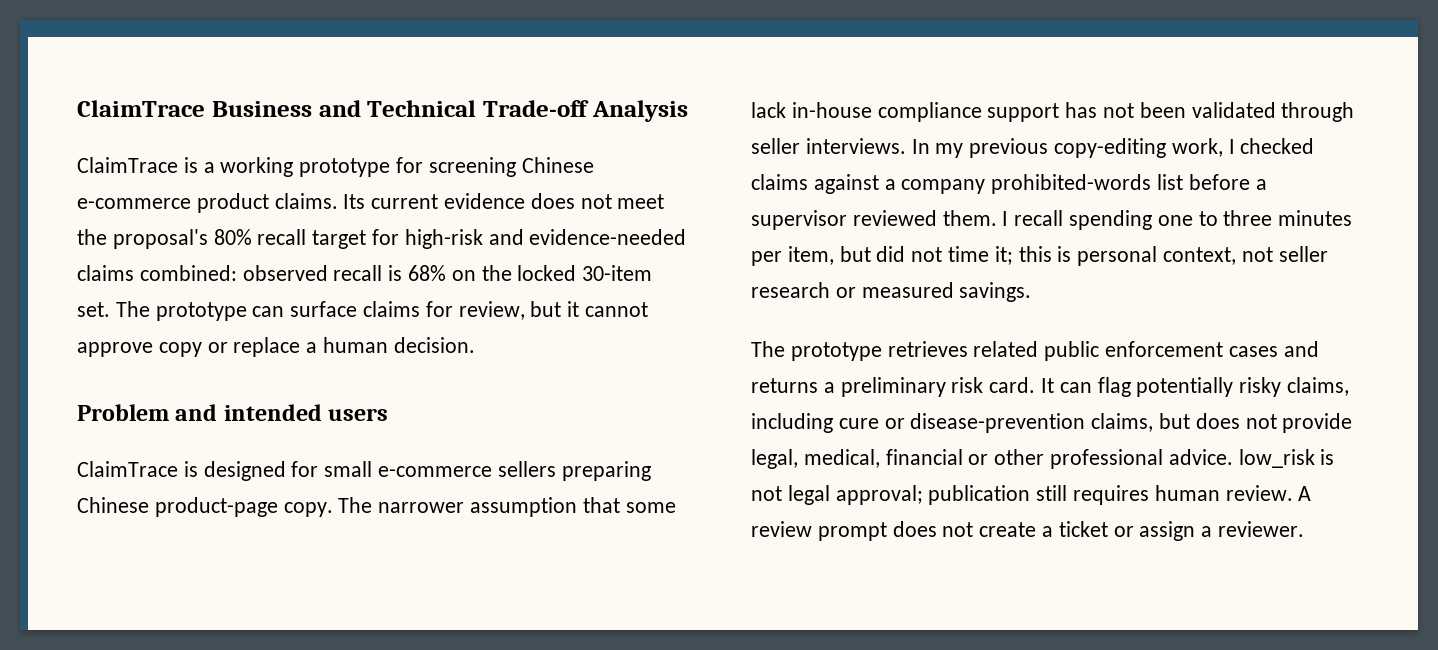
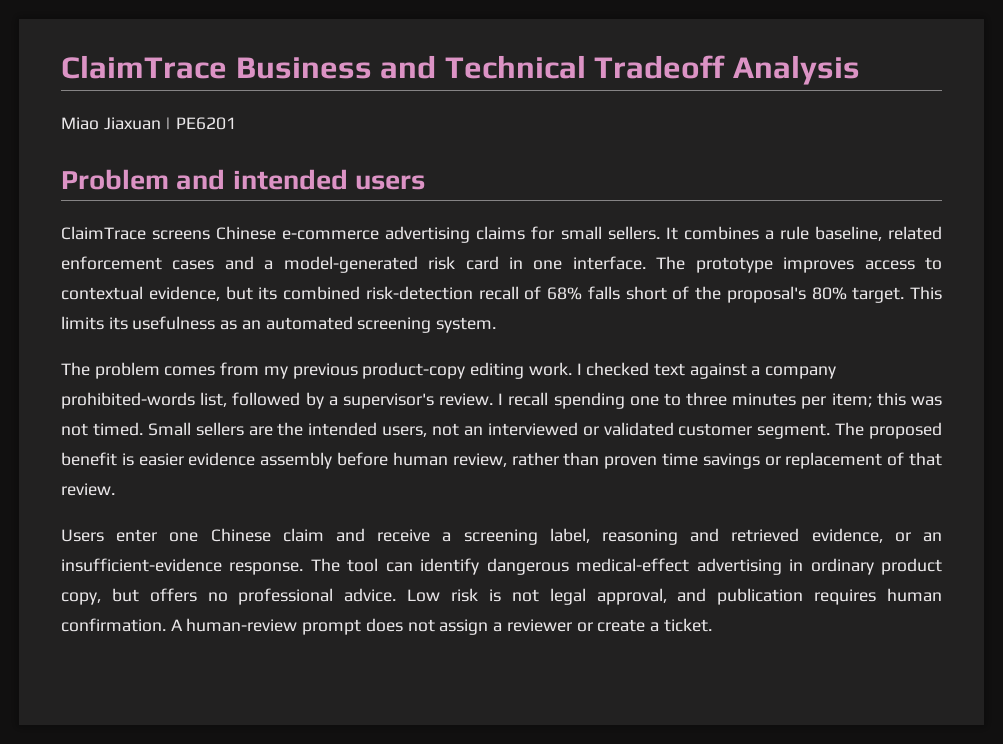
[483,100,589,117] Trade-off -> [594,55,726,79] Tradeoff
[77,157,594,177] [77,193,665,213] [77,229,687,249] [77,265,653,281] [77,301,649,321] [77,337,475,357] ClaimTrace is a working prototype for screening Chinese e-commerce product claims. Its current evidence does not meet the proposal's 80% recall target for high-risk and evidence-needed claims combined: observed recall is 68% on the locked 30-item set. The prototype can surface claims for review, but it cannot approve copy or replace a human decision. -> [61,117,237,130] Miao Jiaxuan | PE6201
[183,461,651,481] [77,497,676,517] [751,102,1355,122] [751,138,1223,158] is designed for small e-commerce sellers preparing Chinese product-page copy. The narrower assumption that some lack in-house compliance support has not been validated through seller interviews. In my previous copy-editing work, -> [152,226,942,243] [61,256,943,273] [61,286,942,303] [61,316,497,333] [61,362,572,379] screens Chinese e-commerce advertising claims for small sellers. It combines a rule baseline, related enforcement cases and a model-generated risk card in one interface. The prototype improves access to contextual evidence, but its combined risk-detection recall of 68% falls short of the proposal's 80% target. This limits its usefulness as an automated screening system. // The problem comes from my previous product-copy editing work.
[751,174,808,190] claims -> [653,363,685,376] text
[1157,174,1267,190] [751,210,997,230] list before a supervisor reviewed them. -> [200,392,494,409] list, followed by a supervisor's review.
[787,246,1328,266] [751,282,1032,302] [751,341,1319,361] [751,377,1350,397] [751,413,1353,433] [751,449,1335,469] [751,485,1312,505] [751,521,1305,541] item, but did not time it; this is personal context, not seller research or measured savings. // The prototype retrieves related public enforcement cases and returns a preliminary risk card. It can flag potentially risky claims, including cure or disease-prevention claims, but does not provide legal, medical, financial or other professional advice. low_risk is not legal approval; publication still requires human review. A review prompt does not create a ticket or assign a reviewer. -> [831,392,942,407] [61,422,942,439] [61,452,942,469] [61,483,115,496] [61,528,943,545] [61,558,943,575] [61,588,943,605] [61,618,712,635] item; this was not timed. Small sellers are the intended users, not an interviewed or validated customer segment. The proposed benefit is easier evidence assembly before human review, rather than proven time savings or replacement of that review. // Users enter one Chinese claim and receive a screening label, reasoning and retrieved evidence, or an insufficient-evidence response. The tool can identify dangerous medical-effect advertising in ordinary product copy, but offers no professional advice. Low risk is not legal approval, and publication requires human confirmation. A human-review prompt does not assign a reviewer or create a ticket.

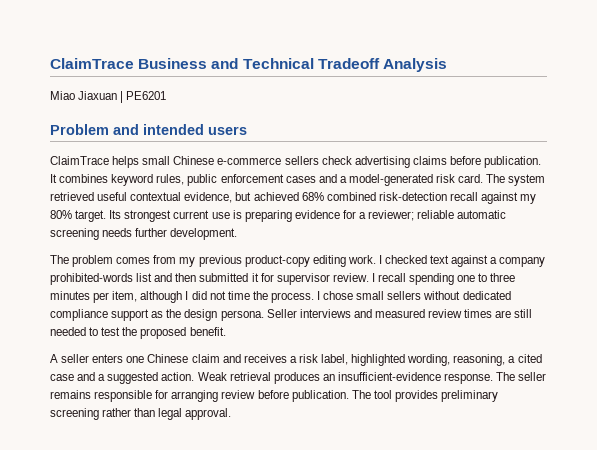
[152,226,942,243] screens Chinese e-commerce advertising claims for small sellers. It combines a rule baseline, related -> [112,156,542,168] [50,174,218,186] helps small Chinese e-commerce sellers check advertising claims before publication. It combines keyword rules, public
[465,256,943,273] card in one interface. The prototype improves access to -> [458,174,546,186] [50,192,128,201] card. The system retrieved useful
[258,287,278,300] its -> [253,192,324,201] achieved 68%
[524,286,942,303] [61,316,497,333] of 68% falls short of the proposal's 80% target. This limits its usefulness as an automated screening system. -> [481,192,537,204] [50,210,507,222] [50,228,238,240] against my 80% target. Its strongest current use is preparing evidence for a reviewer; reliable automatic screening needs further development.
[200,392,434,409] list, followed by a supervisor's -> [136,273,330,285] list and then submitted it for supervisor
[831,392,942,407] [61,422,942,439] [61,452,942,469] [61,483,115,496] [61,528,943,545] [61,558,943,575] [61,588,943,605] [61,618,712,635] item; this was not timed. Small sellers are the intended users, not an interviewed or validated customer segment. The proposed benefit is easier evidence assembly before human review, rather than proven time savings or replacement of that review. // Users enter one Chinese claim and receive a screening label, reasoning and retrieved evidence, or an insufficient-evidence response. The tool can identify dangerous medical-effect advertising in ordinary product copy, but offers no professional advice. Low risk is not legal approval, and publication requires human confirmation. A human-review prompt does not assign a reviewer or create a ticket. -> [112,291,511,303] [50,309,533,321] [50,327,226,339] [50,354,542,366] [50,372,547,384] [50,390,499,402] [50,408,232,420] item, although I did not time the process. I chose small sellers without dedicated compliance support as the design persona. Seller interviews and measured review times are still needed to test the proposed benefit. // A seller enters one Chinese claim and receives a risk label, highlighted wording, reasoning, a cited case and a suggested action. Weak retrieval produces an insufficient-evidence response. The seller remains responsible for arranging review before publication. The tool provides preliminary screening rather than legal approval.

